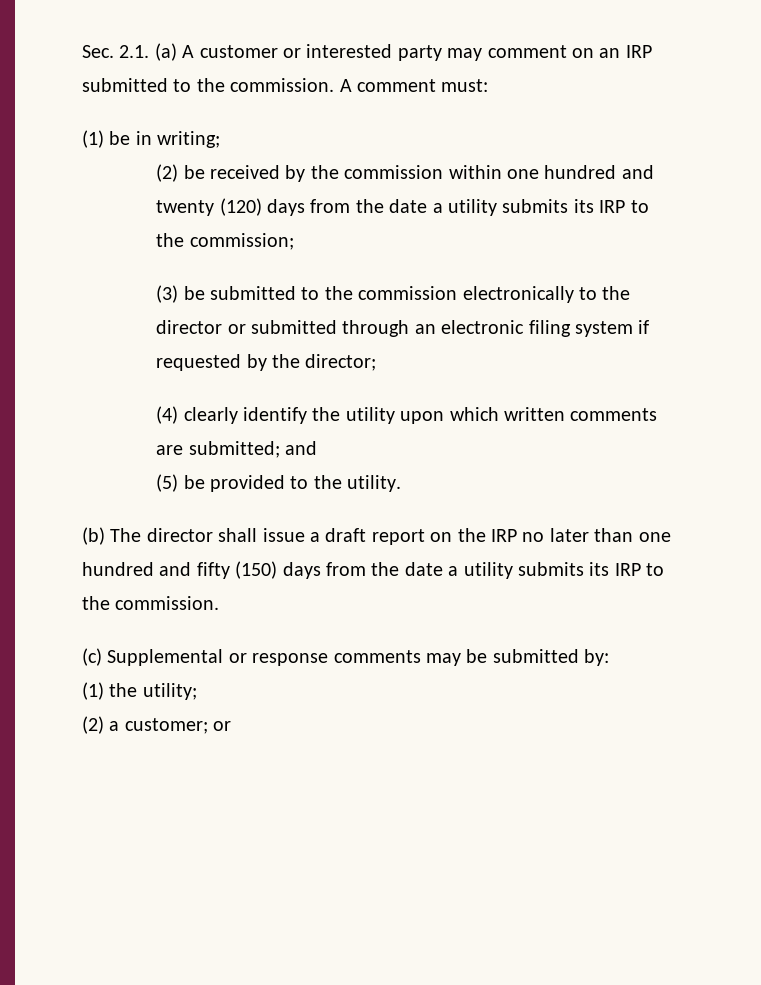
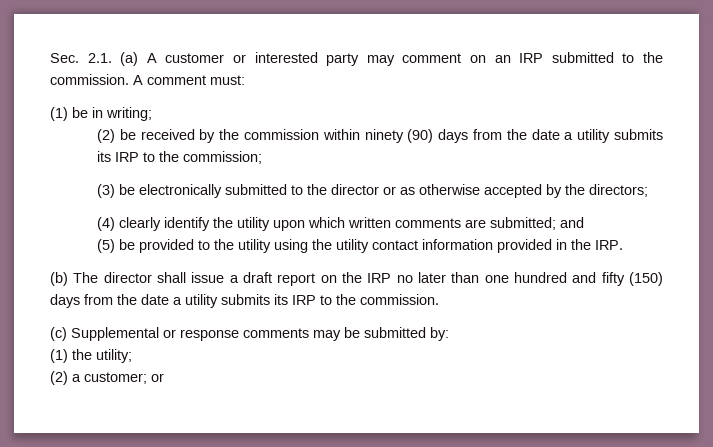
[507,165,654,179] [156,198,262,216] one hundred and twenty (120) -> [364,129,434,143] ninety (90)
[210,286,631,303] [156,320,650,337] [156,354,377,371] submitted to the commission electronically to the director or submitted through an electronic filing system if requested by the director; -> [138,184,648,198] electronically submitted to the director or as otherwise accepted by the directors;
[347,475,402,492] utility. -> [237,239,623,253] utility using the utility contact information provided in the IRP.

